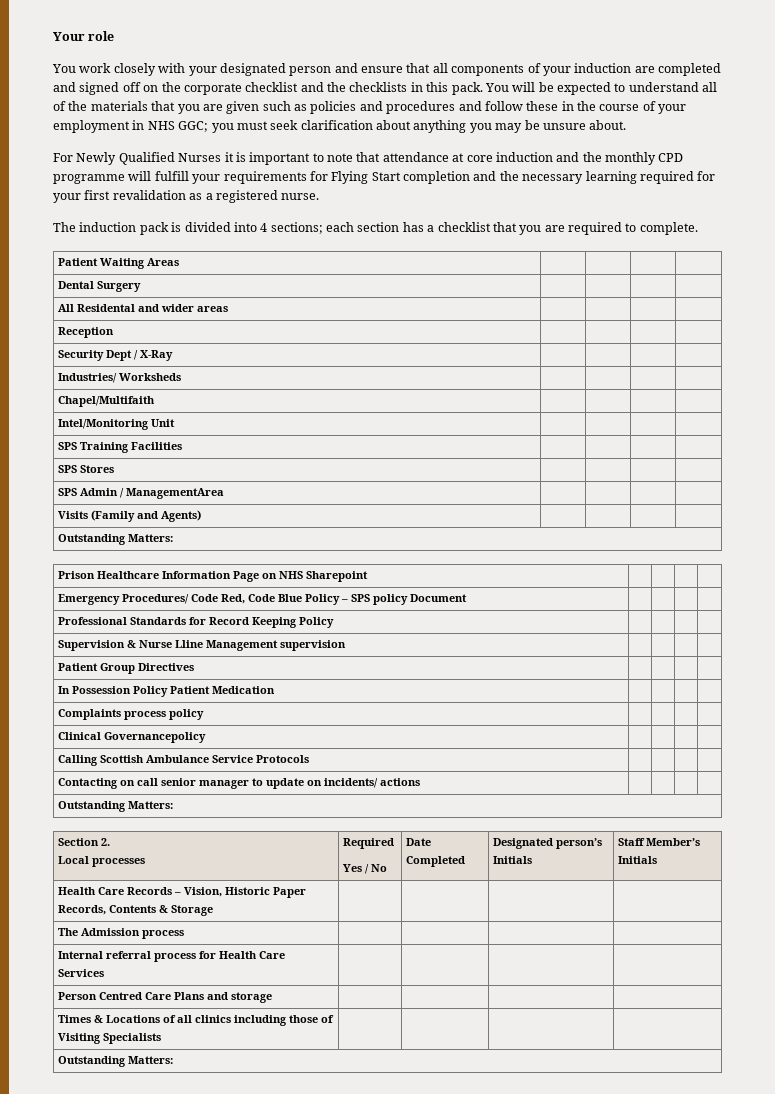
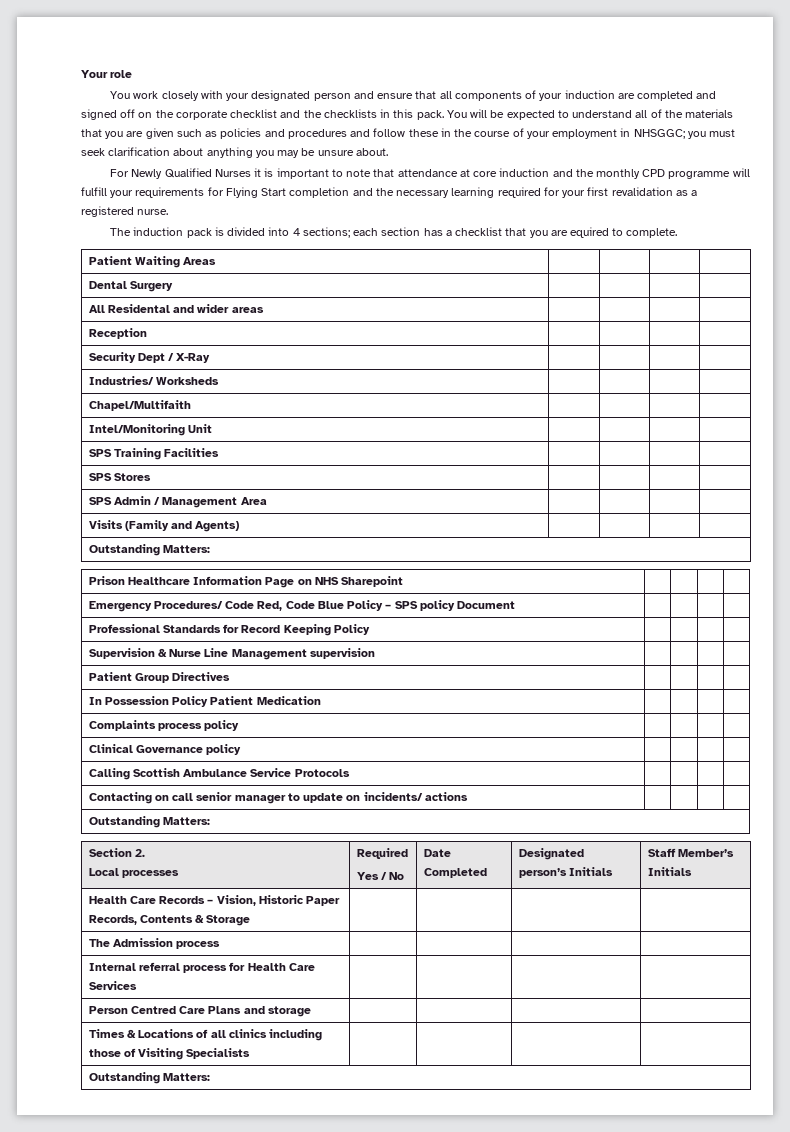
[147,121,209,132] NHS GGC; -> [633,129,685,139] NHSGGC;
[568,222,622,235] required -> [569,227,609,238] equired
[126,488,225,499] ManagementArea -> [162,497,267,508] Management Area
[175,640,204,648] Lline -> [204,648,229,657] Line
[104,732,207,743] Governancepolicy -> [135,744,242,755] Governance policy

